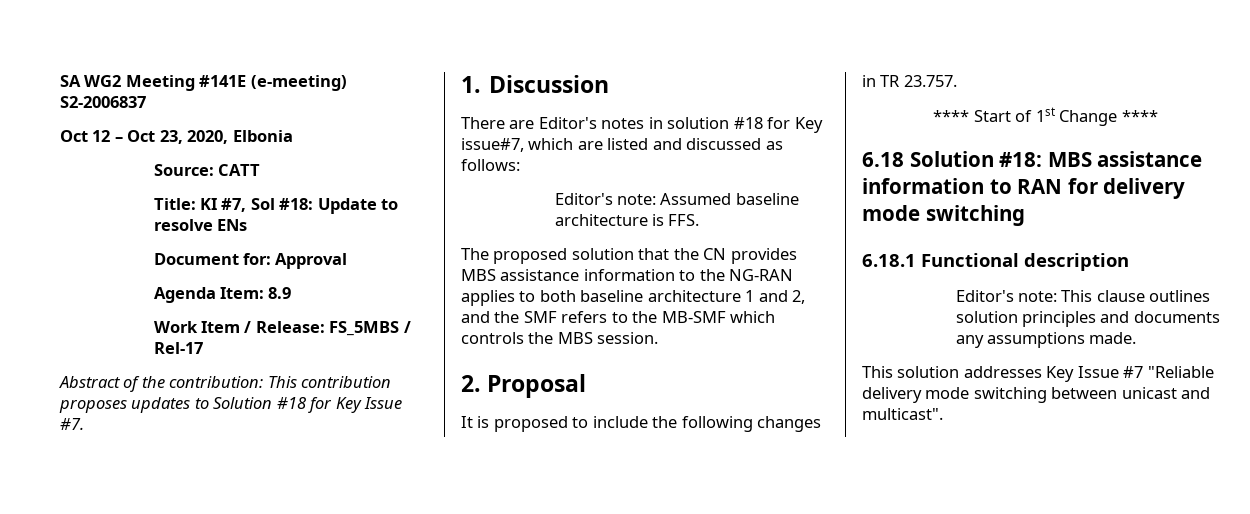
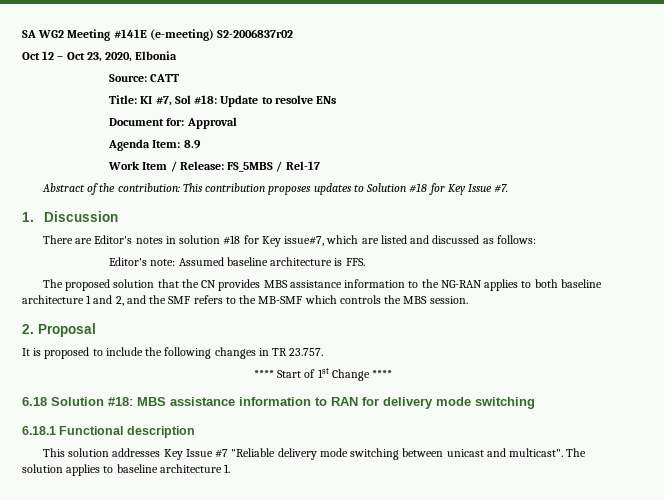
[60,96,146,108] S2-2006837 -> [217,29,294,38] S2-2006837r02
[955,290,1211,302] [955,311,1220,327] [955,332,1137,348] // Editor's note: This clause outlines solution principles and documents any assumptions made. -> (195, 432) none
(943, 414) none -> [566,448,587,457] [22,464,231,476] The solution applies to baseline architecture 1.

